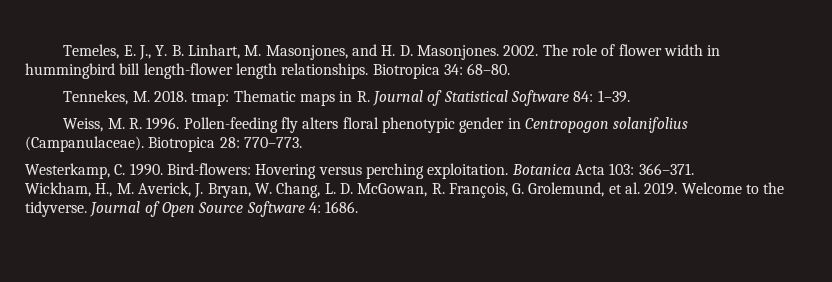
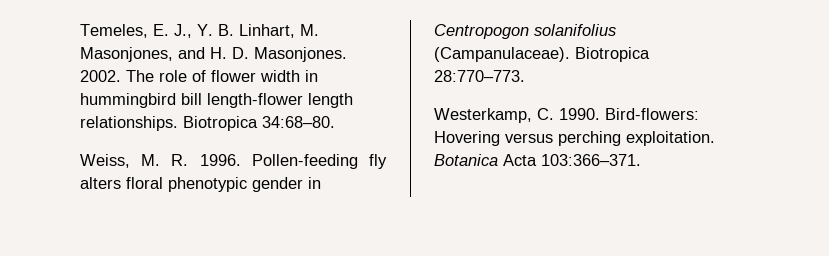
[443,63,511,75] [63,90,630,106] 34: 68–80. // Tennekes, M. 2018. tmap: Thematic maps in R. Journal of Statistical Software 84: 1–39. -> [262,116,335,128] 34:68–80.
[219,137,302,148] 28: 770–773. -> [434,70,525,82] 28:770–773.
[609,163,694,175] [25,182,785,198] [25,201,359,217] 103: 366–371. // Wickham, H., M. Averick, J. Bryan, W. Chang, L. D. McGowan, R. François, G. Grolemund, et al. 2019. Welcome to the tidyverse. Journal of Open Source Software 4: 1686. -> [541,154,641,166] 103:366–371.

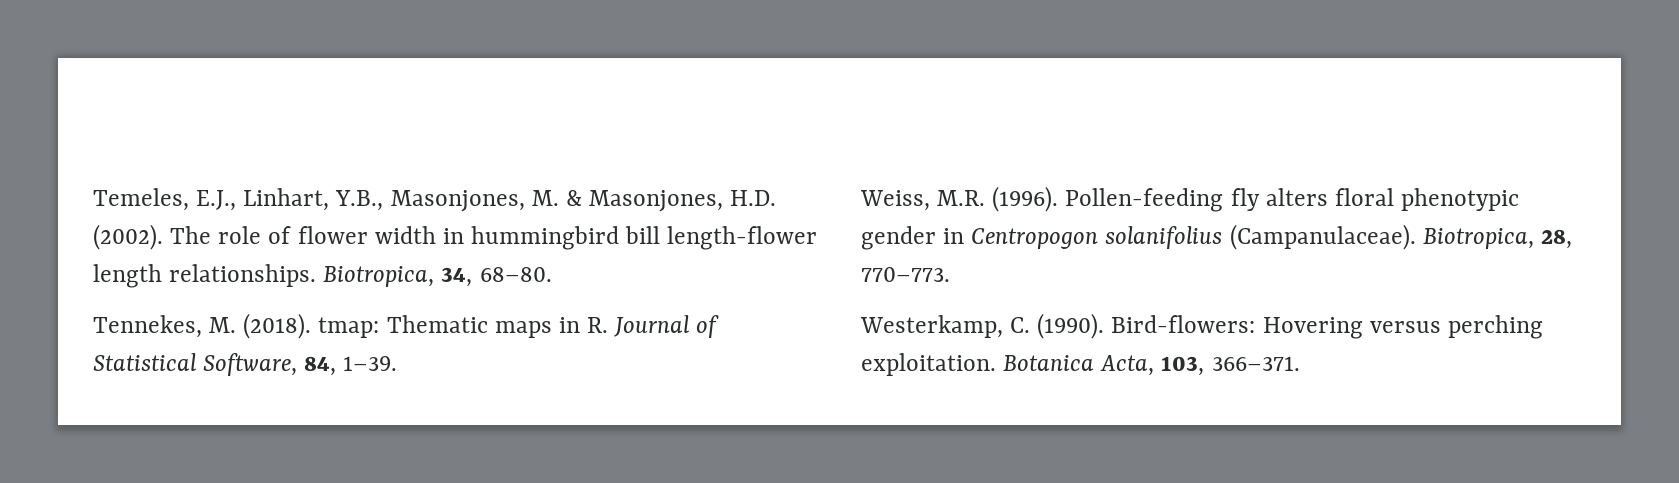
[153,24,319,38] [80,47,347,62] [80,70,121,82] E. J., Y. B. Linhart, M. Masonjones, and H. D. Masonjones. 2002. -> [196,188,777,212] [93,224,163,250] E.J., Linhart, Y.B., Masonjones, M. & Masonjones, H.D. (2002).
[183,116,335,131] [80,154,241,168] Biotropica 34:68–80. // Weiss, M. R. 1996. -> [323,266,552,287] [93,313,720,339] [93,353,398,376] [860,186,1059,212] Biotropica, 34, 68–80. // Tennekes, M. (2018). tmap: Thematic maps in R. Journal of Statistical Software, 84, 1–39. // Weiss, M.R. (1996).
[575,47,650,62] [434,70,525,82] Biotropica 28:770–773. -> [1422,228,1572,249] [861,267,950,282] Biotropica, 28, 770–773.
[559,108,600,120] 1990. -> [1037,313,1105,339] (1990).
[503,154,641,166] Acta 103:366–371. -> [1100,355,1300,376] Acta, 103, 366–371.

